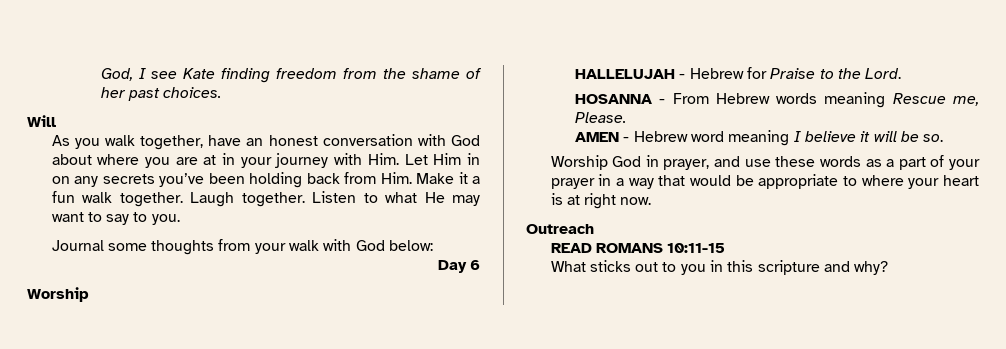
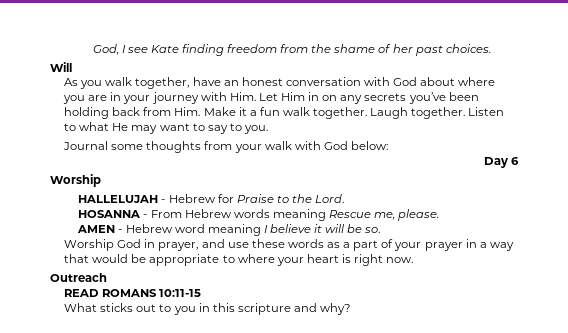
[203,155,217,165] at -> (108, 98) none
[575,112,627,123] Please. -> [398,209,440,221] please.
[566,195,580,205] at -> (352, 258) none

